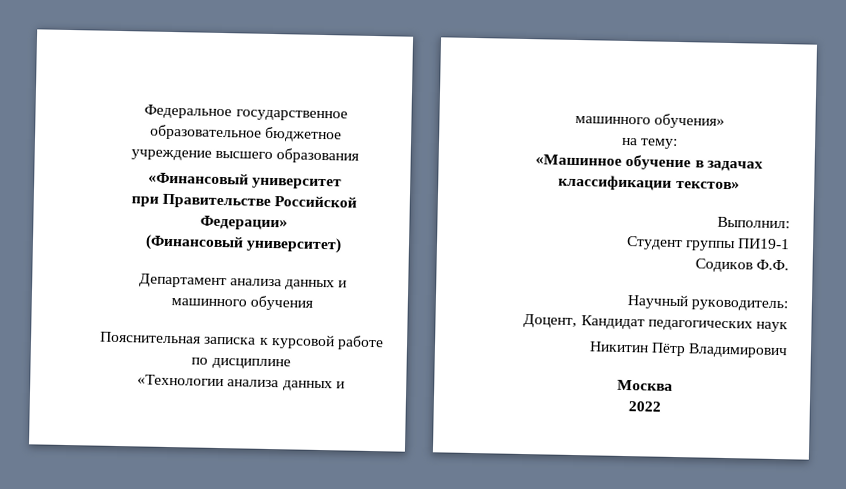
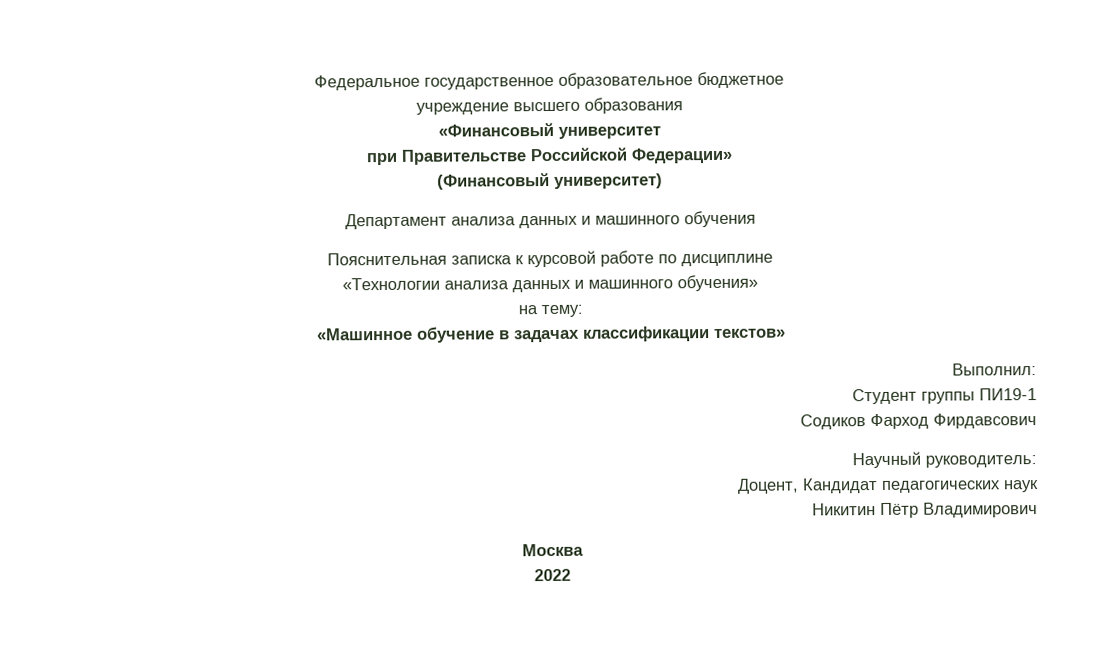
[756,259,789,271] Ф.Ф. -> [870,413,1037,430] Фарход Фирдавсович

